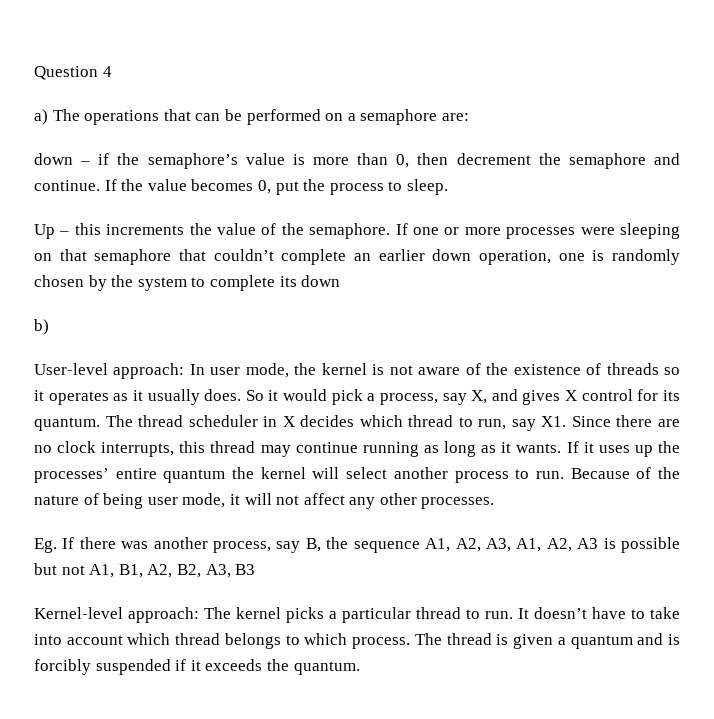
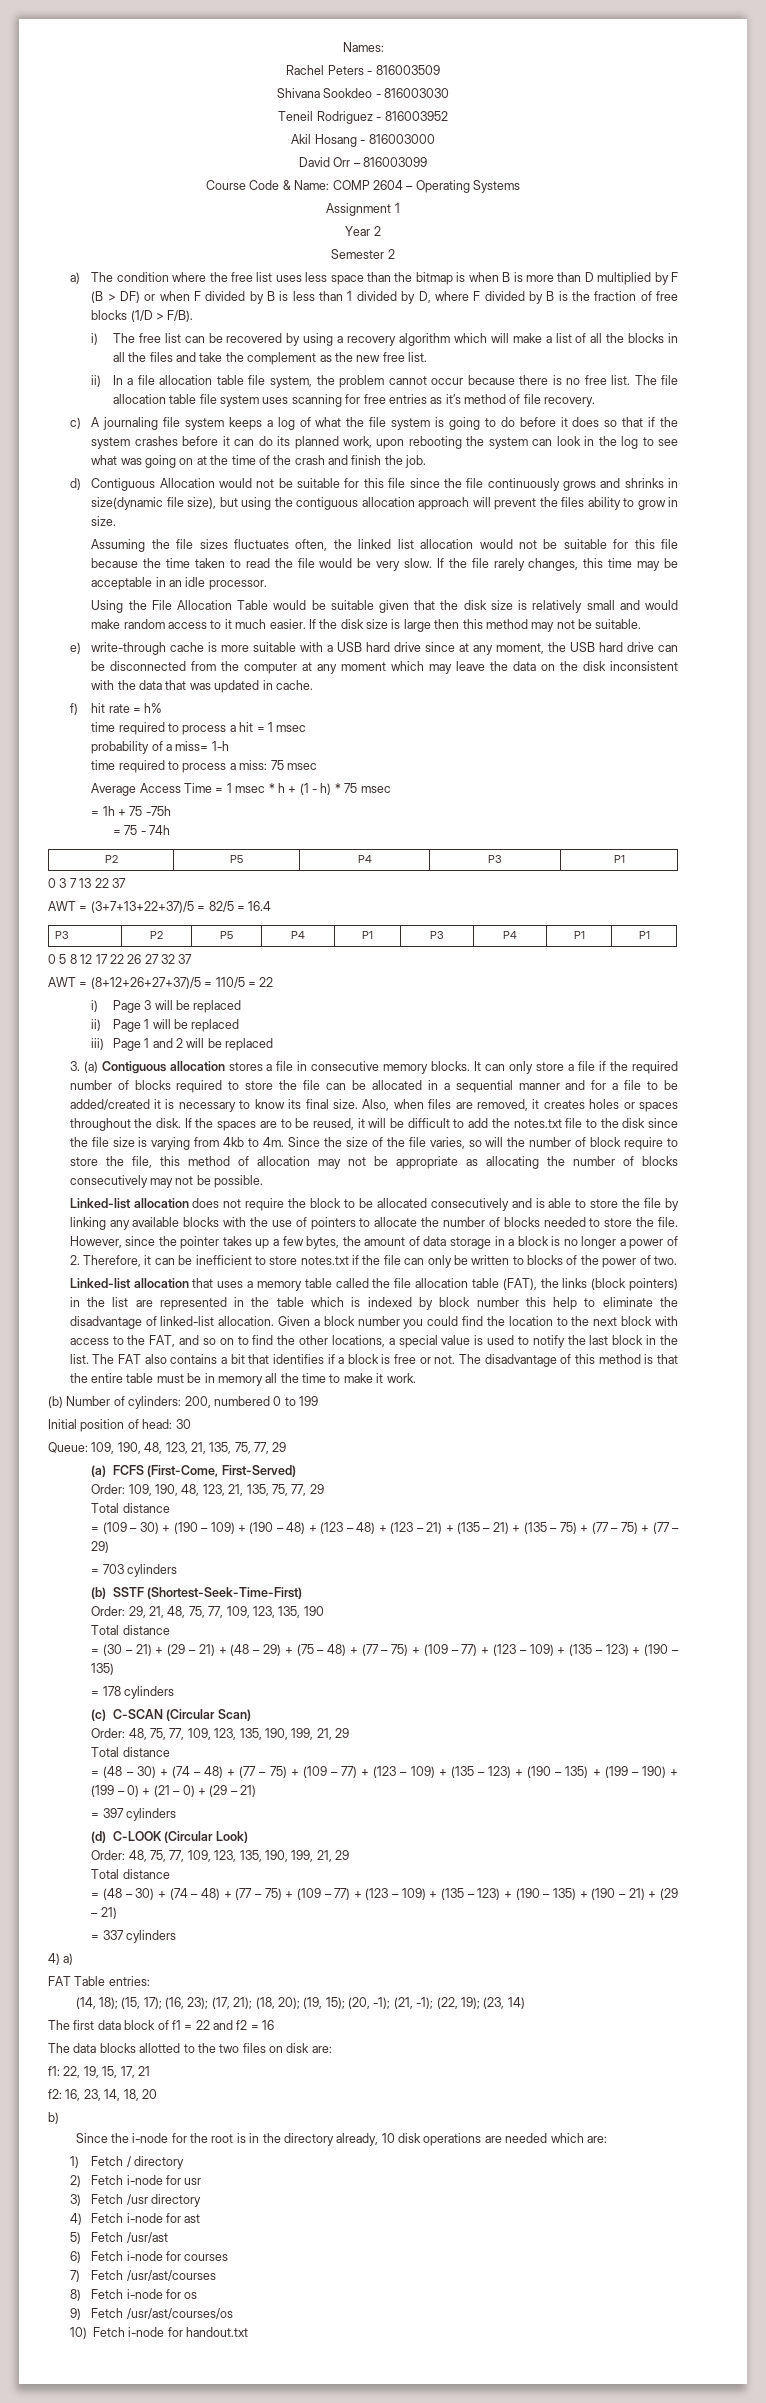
[34,66,112,80] [34,109,469,125] [34,153,680,169] [34,179,448,195] [34,223,680,239] [34,249,680,265] [34,275,341,291] [34,319,49,335] [34,363,680,379] [34,389,681,405] [34,415,680,431] [34,441,681,457] [34,467,680,483] [34,493,495,509] [34,537,680,553] [34,563,256,578] [34,607,680,623] [34,633,681,649] [34,659,360,675] Question 4 // a) The operations that can be performed on a semaphore are: // down – if the semaphore’s value is more than 0, then decrement the semaphore and continue. If the value becomes 0, put the process to sleep. // Up – this increments the value of the semaphore. If one or more processes were sleeping on that semaphore that couldn’t complete an earlier down operation, one is randomly chosen by the system to complete its down // b) // User-level approach: In user mode, the kernel is not aware of the existence of threads so it operates as it usually does. So it would pick a process, say X, and gives X control for its quantum. The thread scheduler in X decides which thread to run, say X1. Since there are no clock interrupts, this thread may continue running as long as it wants. If it uses up the processes’ entire quantum the kernel will select another process to run. Because of the nature of being user mode, it will not affect any other processes. // Eg. If there was another process, say B, the sequence A1, A2, A3, A1, A2, A3 is possible but not A1, B1, A2, B2, A3, B3 // Kernel-level approach: The kernel picks a particular thread to run. It doesn’t have to take into account which thread belongs to which process. The thread is given a quantum and is forcibly suspended if it exceeds the quantum. -> [342,42,384,52] [286,65,440,75] [276,88,450,98] [278,111,448,124] [291,134,435,147] [298,157,428,167] [206,180,520,193] [326,203,400,216] [345,226,381,236] [331,249,395,259] [69,272,679,285] [91,291,678,304] [91,310,194,322] [91,333,678,346] [112,352,428,365] [91,375,678,388] [112,394,596,407] [69,417,678,430] [91,436,678,449] [91,455,427,468] [69,478,678,491] [91,497,678,510] [91,516,117,526] [91,539,678,552] [91,558,678,571] [91,577,267,590] [91,600,678,613] [91,619,642,632] [69,642,678,655] [91,661,679,674] [91,680,313,693] [69,703,163,715] [91,722,307,735] [91,741,229,754] [91,760,317,773] [91,783,391,796] [91,806,171,816] [112,825,171,835] [104,855,118,863] [230,855,243,863] [357,855,372,863] [487,855,502,863] [613,855,625,863] [48,878,126,888] [48,901,272,913] [54,931,69,939] [150,931,163,939] [220,931,233,939] [291,931,305,939] [362,931,373,939] [430,931,444,939] [503,931,517,939] [573,931,585,939] [638,931,650,939] [48,954,193,964] [48,977,274,989] [91,1000,242,1013] [91,1019,240,1032] [91,1038,274,1051] [69,1061,678,1074] [69,1080,679,1093] [69,1099,678,1112] [69,1118,678,1131] [69,1137,679,1150] [69,1156,678,1169] [69,1175,264,1188] [69,1198,679,1211] [69,1217,679,1230] [69,1236,678,1249] [69,1255,677,1268] [69,1278,678,1291] [69,1297,679,1310] [69,1316,679,1329] [69,1335,679,1348] [69,1354,679,1367] [69,1373,416,1386] [48,1396,318,1409] [48,1419,191,1432] [48,1442,287,1454] [91,1465,296,1477] [91,1484,324,1496] [91,1503,170,1513] [91,1522,680,1534] [91,1541,110,1553] [91,1564,178,1577] [91,1587,303,1599] [91,1606,324,1618] [91,1625,170,1635] [91,1644,679,1656] [91,1663,115,1675] [91,1686,175,1699] [91,1709,251,1721] [91,1728,350,1740] [91,1747,170,1757] [91,1766,678,1778] [91,1785,257,1797] [91,1808,177,1821] [91,1831,248,1843] [91,1850,350,1862] [91,1869,170,1879] [91,1888,679,1900] [91,1907,117,1919] [91,1930,177,1943] [48,1953,74,1965] [48,1976,150,1986] [75,1997,525,2009] [48,2020,275,2030] [48,2043,332,2053] [48,2066,150,2078] [48,2089,157,2101] [48,2112,59,2124] [75,2133,607,2146] [69,2156,185,2169] [69,2175,202,2187] [69,2194,202,2207] [69,2213,201,2225] [69,2232,168,2244] [69,2251,229,2263] [69,2270,216,2282] [69,2289,198,2301] [69,2308,233,2320] [69,2327,249,2339] Names: // Rachel Peters - 816003509 // Shivana Sookdeo - 816003030 // Teneil Rodriguez - 816003952 // Akil Hosang - 816003000 // David Orr – 816003099 // Course Code & Name: COMP 2604 – Operating Systems // Assignment 1 // Year 2 // Semester 2 // a) The condition where the free list uses less space than the bitmap is when B is more than D multiplied by F (B > DF) or when F divided by B is less than 1 divided by D, where F divided by B is the fraction of free blocks (1/D > F/B). // i) The free list can be recovered by using a recovery algorithm which will make a list of all the blocks in all the files and take the complement as the new free list. // ii) In a file allocation table file system, the problem cannot occur because there is no free list. The file allocation table file system uses scanning for free entries as it’s method of file recovery. // c) A journaling file system keeps a log of what the file system is going to do before it does so that if the system crashes before it can do its planned work, upon rebooting the system can look in the log to see what was going on at the time of the crash and finish the job. // d) Contiguous Allocation would not be suitable for this file since the file continuously grows and shrinks in size(dynamic file size), but using the contiguous allocation approach will prevent the files ability to grow in size. // Assuming the file sizes fluctuates often, the linked list allocation would not be suitable for this file because the time taken to read the file would be very slow. If the file rarely changes, this time may be acceptable in an idle processor. // Using the File Allocation Table would be suitable given that the disk size is relatively small and would make random access to it much easier. If the disk size is large then this method may not be suitable. // e) write-through cache is more suitable with a USB hard drive since at any moment, the USB hard drive can be disconnected from the computer at any moment which may leave the data on the disk inconsistent with the data that was updated in cache. // f) hit rate = h% // time required to process a hit = 1 msec // probability of a miss= 1-h // time required to process a miss: 75 msec // Average Access Time = 1 msec * h + (1 - h) * 75 msec // = 1h + 75 -75h // = 75 - 74h // P2 | P5 | P4 | P3 | P1 // 0 3 7 13 22 37 // AWT = (3+7+13+22+37)/5 = 82/5 = 16.4 // P3 | P2 | P5 | P4 | P1 | P3 | P4 | P1 | P1 // 0 5 8 12 17 22 26 27 32 37 // AWT = (8+12+26+27+37)/5 = 110/5 = 22 // i) Page 3 will be replaced // ii) Page 1 will be replaced // iii) Page 1 and 2 will be replaced // 3. (a) Contiguous allocation stores a file in consecutive memory blocks. It can only store a file if the required number of blocks required to store the file can be allocated in a sequential manner and for a file to be added/created it is necessary to know its final size. Also, when files are removed, it creates holes or spaces throughout the disk. If the spaces are to be reused, it will be difficult to add the notes.txt file to the disk since the file size is varying from 4kb to 4m. Since the size of the file varies, so will the number of block require to store the file, this method of allocation may not be appropriate as allocating the number of blocks consecutively may not be possible. // Linked-list allocation does not require the block to be allocated consecutively and is able to store the file by linking any available blocks with the use of pointers to allocate the number of blocks needed to store the file. However, since the pointer takes up a few bytes, the amount of data storage in a block is no longer a power of 2. Therefore, it can be inefficient to store notes.txt if the file can only be written to blocks of the power of two. // Linked-list allocation that uses a memory table called the file allocation table (FAT), the links (block pointers) in the list are represented in the table which is indexed by block number this help to eliminate the disadvantage of linked-list allocation. Given a block number you could find the location to the next block with access to the FAT, and so on to find the other locations, a special value is used to notify the last block in the list. The FAT also contains a bit that identifies if a block is free or not. The disadvantage of this method is that the entire table must be in memory all the time to make it work. // (b) Number of cylinders: 200, numbered 0 to 199 // Initial position of head: 30 // Queue: 109, 190, 48, 123, 21, 135, 75, 77, 29 // (a) FCFS (First-Come, First-Served) // Order: 109, 190, 48, 123, 21, 135, 75, 77, 29 // Total distance // = (109 – 30) + (190 – 109) + (190 – 48) + (123 – 48) + (123 – 21) + (135 – 21) + (135 – 75) + (77 – 75) + (77 – 29) // = 703 cylinders // (b) SSTF (Shortest-Seek-Time-First) // Order: 29, 21, 48, 75, 77, 109, 123, 135, 190 // Total distance // = (30 – 21) + (29 – 21) + (48 – 29) + (75 – 48) + (77 – 75) + (109 – 77) + (123 – 109) + (135 – 123) + (190 – 135) // = 178 cylinders // (c) C-SCAN (Circular Scan) // Order: 48, 75, 77, 109, 123, 135, 190, 199, 21, 29 // Total distance // = (48 – 30) + (74 – 48) + (77 – 75) + (109 – 77) + (123 – 109) + (135 – 123) + (190 – 135) + (199 – 190) + (199 – 0) + (21 – 0) + (29 – 21) // = 397 cylinders // (d) C-LOOK (Circular Look) // Order: 48, 75, 77, 109, 123, 135, 190, 199, 21, 29 // Total distance // = (48 – 30) + (74 – 48) + (77 – 75) + (109 – 77) + (123 – 109) + (135 – 123) + (190 – 135) + (190 – 21) + (29 – 21) // = 337 cylinders // 4) a) // FAT Table entries: // (14, 18); (15, 17); (16, 23); (17, 21); (18, 20); (19, 15); (20, -1); (21, -1); (22, 19); (23, 14) // The first data block of f1 = 22 and f2 = 16 // The data blocks allotted to the two files on disk are: // f1: 22, 19, 15, 17, 21 // f2: 16, 23, 14, 18, 20 // b) // Since the i-node for the root is in the directory already, 10 disk operations are needed which are: // 1) Fetch / directory // 2) Fetch i-node for usr // 3) Fetch /usr directory // 4) Fetch i-node for ast // 5) Fetch /usr/ast // 6) Fetch i-node for courses // 7) Fetch /usr/ast/courses // 8) Fetch i-node for os // 9) Fetch /usr/ast/courses/os // 10) Fetch i-node for handout.txt

